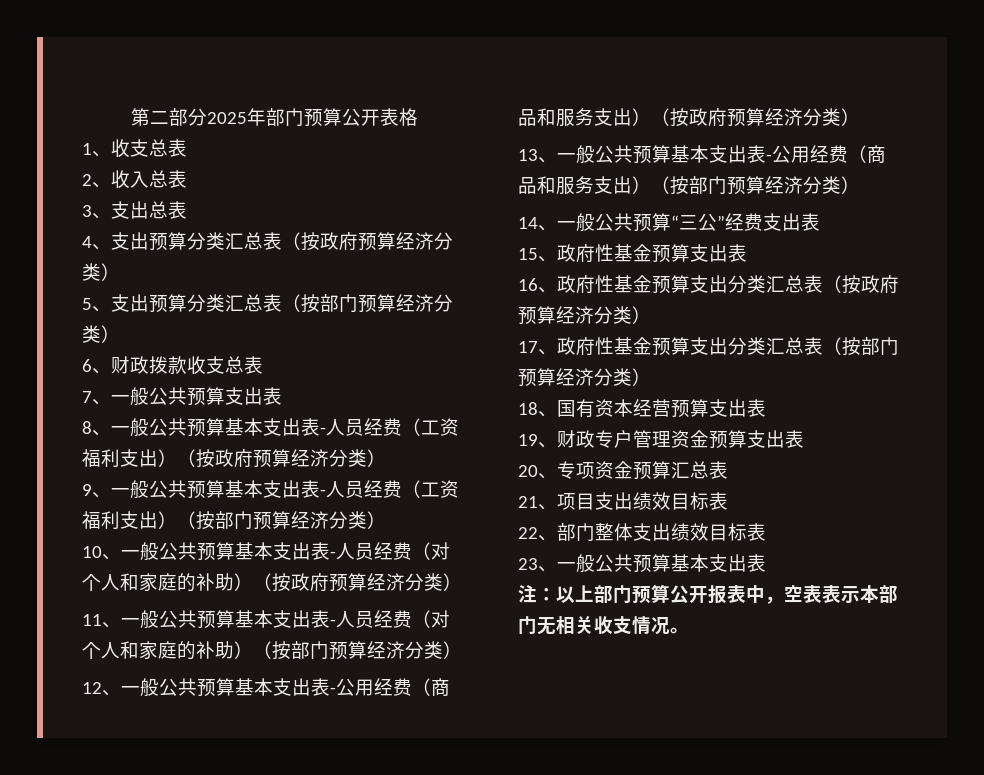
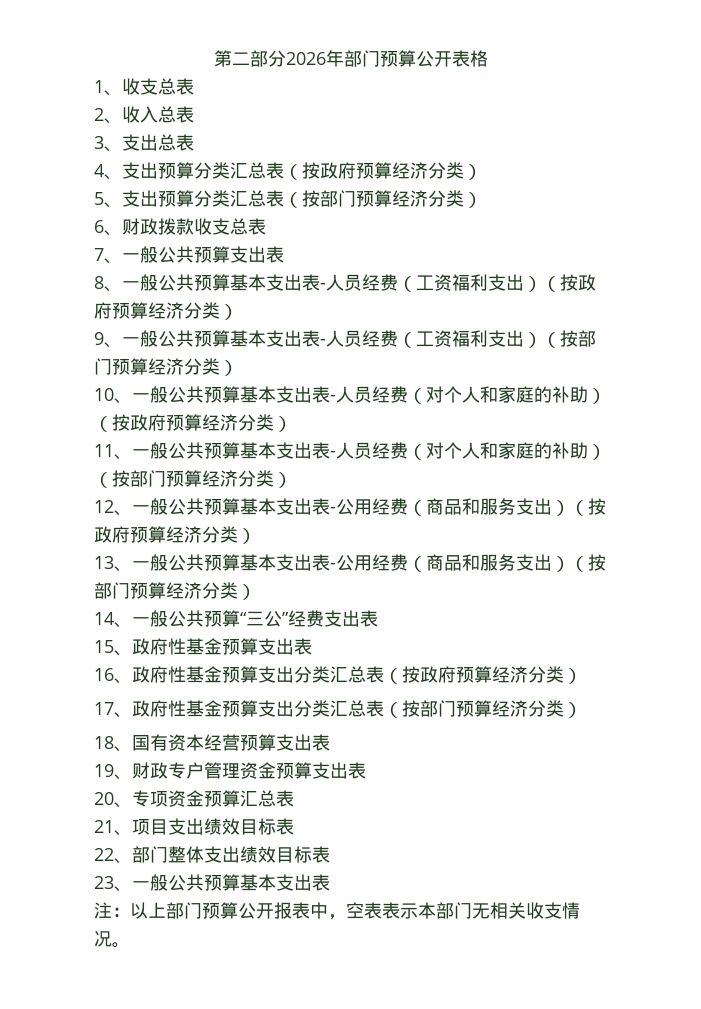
[206,112,247,124] 2025 -> [285,52,326,65] 2026

